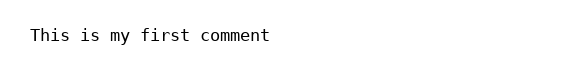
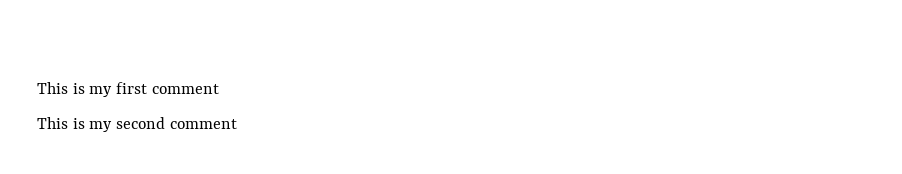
(270, 35) none -> [37,117,237,132] // This is my second comment

